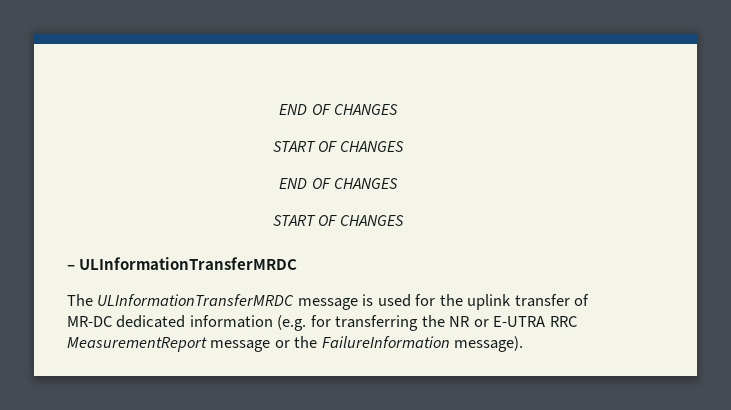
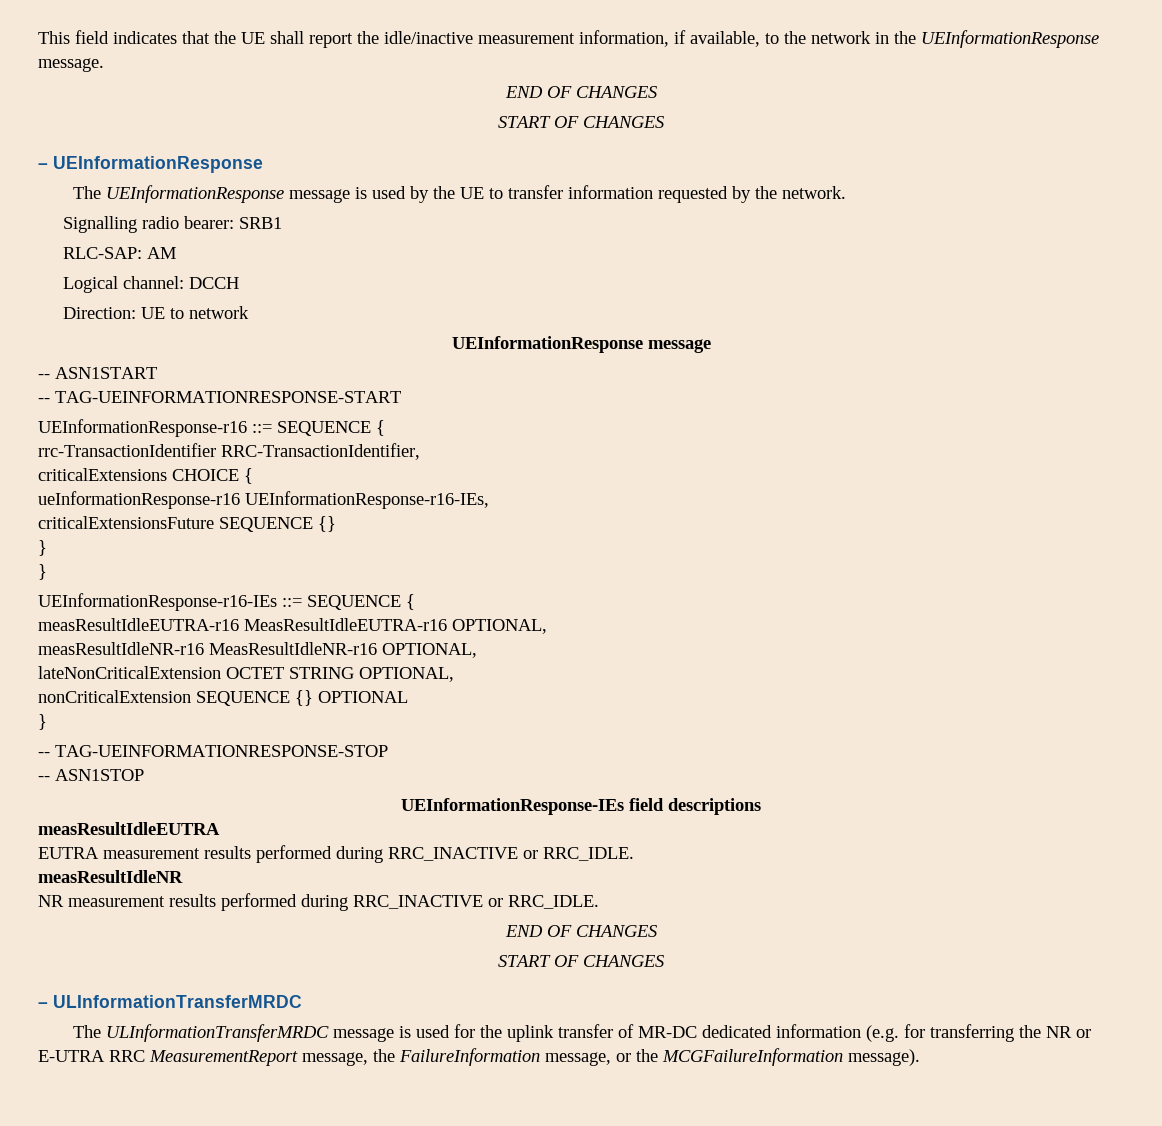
[279,104,398,115] [272,141,405,152] END OF CHANGES // START OF CHANGES -> [38,30,1099,48] [38,58,104,72] [504,86,657,98] [498,116,664,128] [38,156,263,173] [72,185,846,203] [63,216,283,233] [63,247,177,259] [63,276,240,293] [63,306,250,319] [451,336,711,353] [38,367,157,379] [38,391,401,403] [38,419,385,437] [38,443,420,460] [38,468,253,484] [38,491,489,509] [38,516,336,532] [38,540,47,556] [38,564,47,580] [38,593,415,611] [38,618,547,634] [38,642,477,658] [38,666,454,682] [38,690,408,706] [38,714,47,730] [38,745,388,757] [38,769,144,781] [401,798,761,815] [38,822,220,835] [38,845,634,863] [38,870,183,883] [38,893,599,911] This field indicates that the UE shall report the idle/inactive measurement information, if available, to the network in the UEInformationResponse message. // END OF CHANGES // START OF CHANGES // – UEInformationResponse // The UEInformationResponse message is used by the UE to transfer information requested by the network. // Signalling radio bearer: SRB1 // RLC-SAP: AM // Logical channel: DCCH // Direction: UE to network // UEInformationResponse message // -- ASN1START // -- TAG-UEINFORMATIONRESPONSE-START // UEInformationResponse-r16 ::= SEQUENCE { // rrc-TransactionIdentifier RRC-TransactionIdentifier, // criticalExtensions CHOICE { // ueInformationResponse-r16 UEInformationResponse-r16-IEs, // criticalExtensionsFuture SEQUENCE {} // } // } // UEInformationResponse-r16-IEs ::= SEQUENCE { // measResultIdleEUTRA-r16 MeasResultIdleEUTRA-r16 OPTIONAL, // measResultIdleNR-r16 MeasResultIdleNR-r16 OPTIONAL, // lateNonCriticalExtension OCTET STRING OPTIONAL, // nonCriticalExtension SEQUENCE {} OPTIONAL // } // -- TAG-UEINFORMATIONRESPONSE-STOP // -- ASN1STOP // UEInformationResponse-IEs field descriptions // measResultIdleEUTRA // EUTRA measurement results performed during RRC_INACTIVE or RRC_IDLE. // measResultIdleNR // NR measurement results performed during RRC_INACTIVE or RRC_IDLE.
[210,340,271,352] message -> [302,1048,611,1066] message, the FailureInformation message,
[321,336,450,348] FailureInformation -> [662,1048,843,1066] MCGFailureInformation

